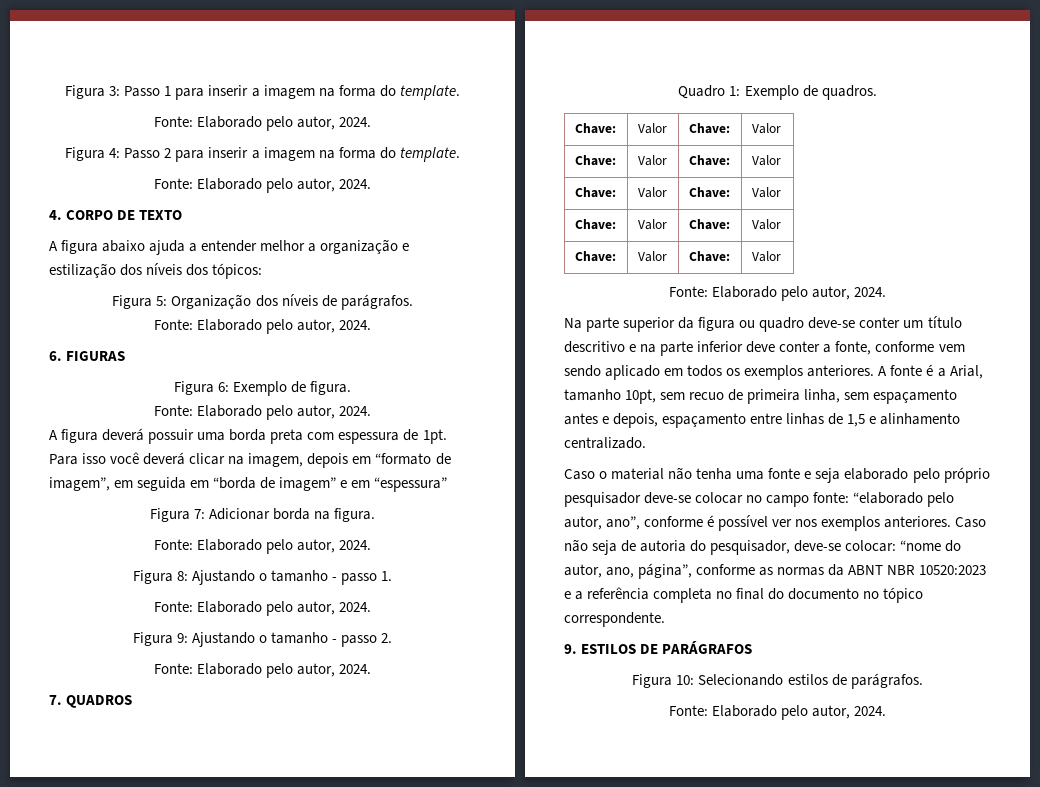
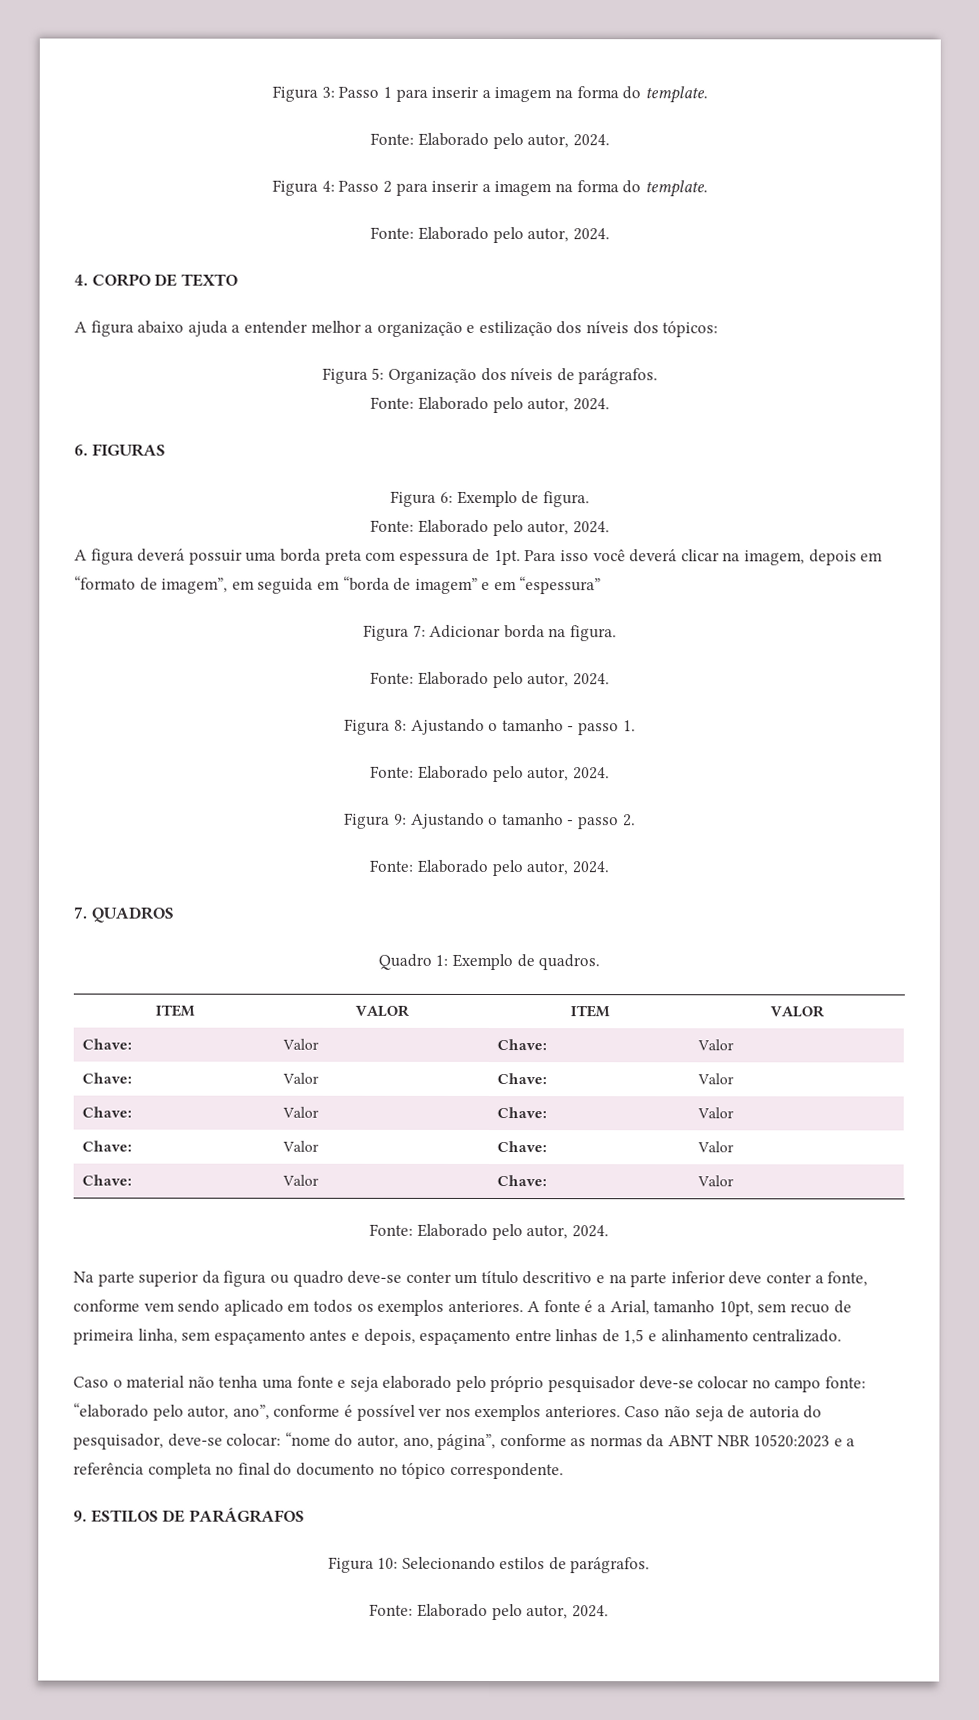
(877, 92) none -> [154,1004,195,1017] [355,1004,409,1017] [569,1005,610,1018] [770,1005,824,1018] // ITEM | VALOR | ITEM | VALOR

